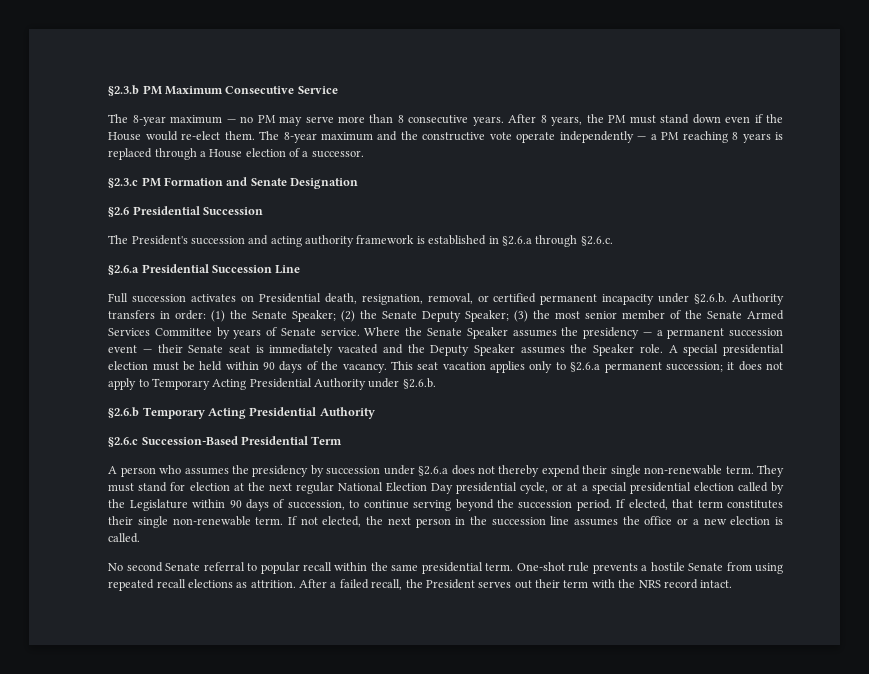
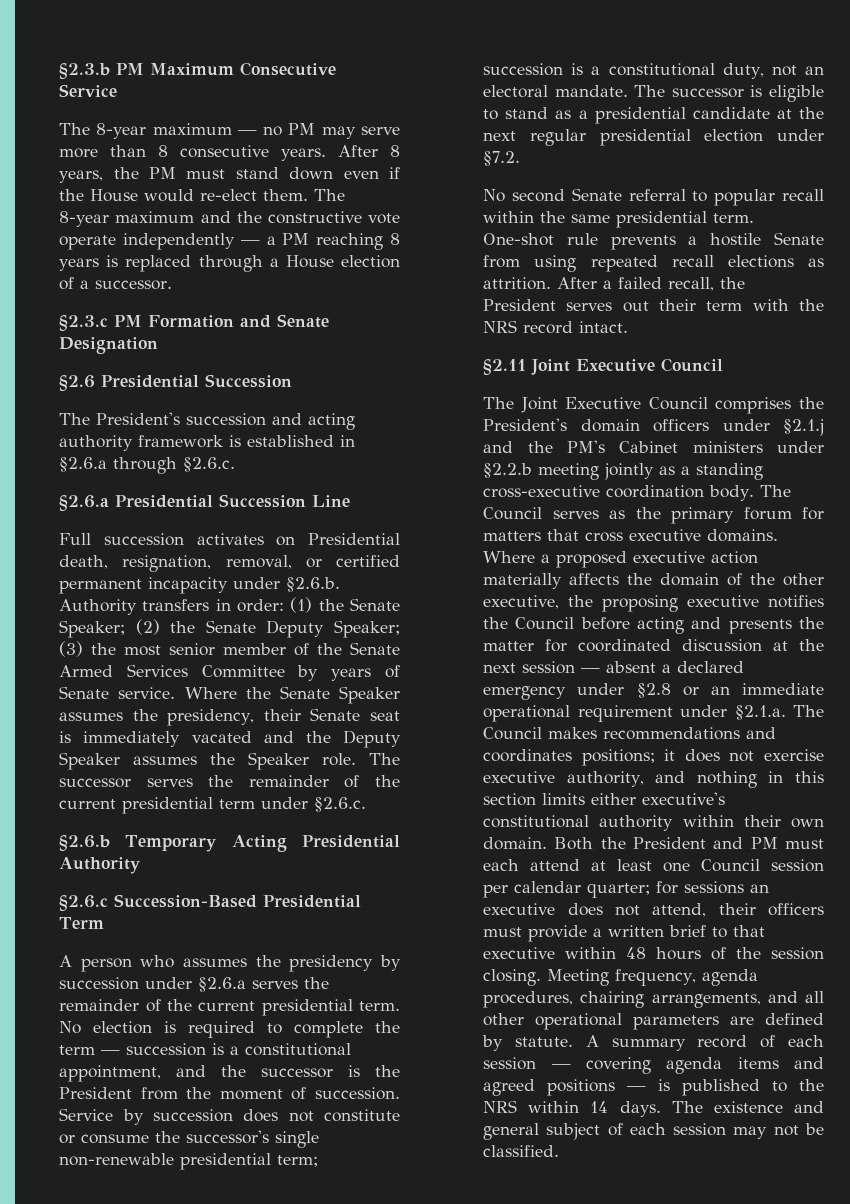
[582,327,784,339] [108,345,152,353] presidency — a permanent succession event — -> [167,709,255,726] presidency,
[668,344,785,356] [108,361,784,373] [108,378,436,390] A special presidential election must be held within 90 days of the vacancy. This seat vacation applies only to §2.6.a permanent succession; it does not apply to Temporary Acting Presidential Authority under §2.6.b. -> [368,753,400,765] [59,775,400,788] [59,797,367,814] The successor serves the remainder of the current presidential term under §2.6.c.
[451,465,785,477] [108,482,785,494] [108,499,784,511] [108,516,783,528] [108,533,141,543] does not thereby expend their single non-renewable term. They must stand for election at the next regular National Election Day presidential cycle, or at a special presidential election called by the Legislature within 90 days of succession, to continue serving beyond the succession period. If elected, that term constitutes their single non-renewable term. If not elected, the next person in the succession line assumes the office or a new election is called. -> [252,977,330,989] [59,999,400,1016] [59,1021,400,1038] [59,1043,352,1056] [59,1065,400,1082] [59,1087,400,1100] [59,1108,400,1125] [59,1130,320,1148] [59,1153,319,1170] [483,63,824,79] [483,85,824,102] [483,107,824,124] [483,129,824,146] [483,151,521,166] serves the remainder of the current presidential term. No election is required to complete the term — succession is a constitutional appointment, and the successor is the President from the moment of succession. Service by succession does not constitute or consume the successor's single non-renewable presidential term; succession is a constitutional duty, not an electoral mandate. The successor is eligible to stand as a presidential candidate at the next regular presidential election under §7.2.
(733, 584) none -> [483,358,724,375] [483,397,824,414] [483,418,824,436] [483,440,824,453] [483,463,764,480] [483,485,792,501] [483,507,824,524] [483,529,779,542] [483,551,759,568] [483,573,824,589] [483,595,824,612] [483,617,824,634] [483,639,824,652] [483,661,745,674] [483,683,824,700] [483,705,824,722] [483,727,777,740] [483,749,824,766] [483,771,824,788] [483,792,726,806] [483,815,824,831] [483,837,824,850] [483,859,824,872] [483,881,770,898] [483,903,824,917] [483,925,766,942] [483,947,824,960] [483,969,759,986] [483,991,824,1008] [483,1013,824,1030] [482,1035,824,1051] [483,1057,824,1074] [483,1079,824,1096] [483,1100,824,1117] [483,1123,824,1140] [483,1145,560,1157] // §2.11 Joint Executive Council // The Joint Executive Council comprises the President's domain officers under §2.1.j and the PM's Cabinet ministers under §2.2.b meeting jointly as a standing cross-executive coordination body. The Council serves as the primary forum for matters that cross executive domains. Where a proposed executive action materially affects the domain of the other executive, the proposing executive notifies the Council before acting and presents the matter for coordinated discussion at the next session — absent a declared emergency under §2.8 or an immediate operational requirement under §2.1.a. The Council makes recommendations and coordinates positions; it does not exercise executive authority, and nothing in this section limits either executive's constitutional authority within their own domain. Both the President and PM must each attend at least one Council session per calendar quarter; for sessions an executive does not attend, their officers must provide a written brief to that executive within 48 hours of the session closing. Meeting frequency, agenda procedures, chairing arrangements, and all other operational parameters are defined by statute. A summary record of each session — covering agenda items and agreed positions — is published to the NRS within 14 days. The existence and general subject of each session may not be classified.

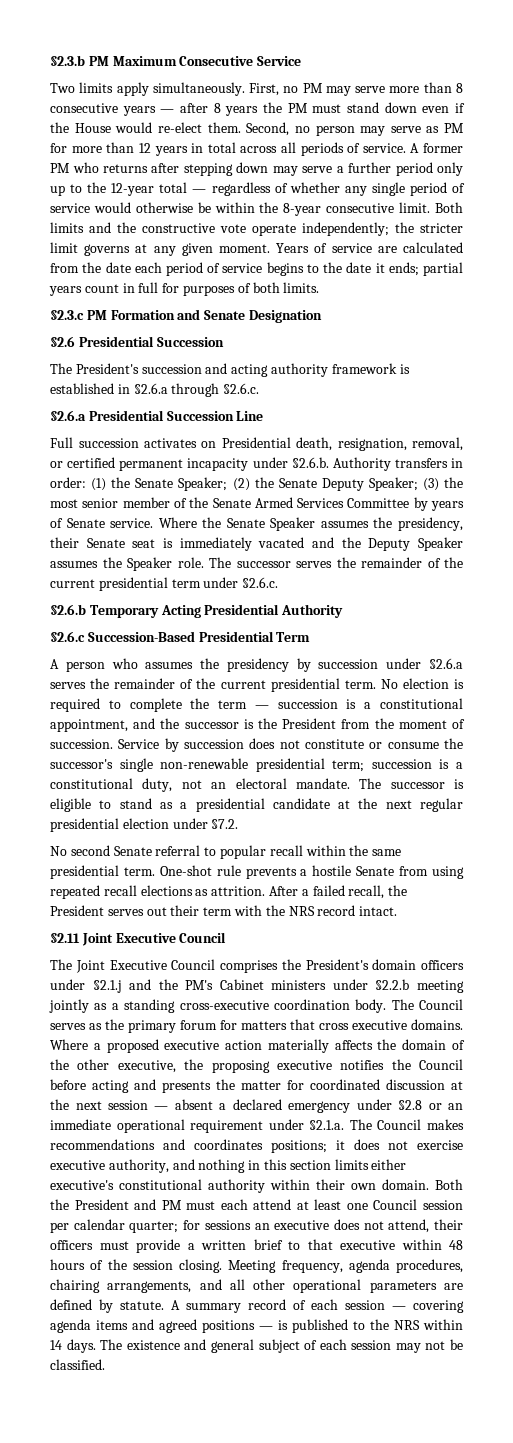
[59,123,257,139] The 8-year maximum — -> [50,82,280,96] Two limits apply simultaneously. First,
[281,145,400,161] [59,170,104,183] years. After 8 years, -> [122,103,259,116] years — after 8 years
[314,189,346,201] [59,211,195,227] The 8-year maximum -> [246,122,464,136] [50,142,463,156] [50,162,463,176] [50,182,465,196] [50,202,463,216] [50,222,85,233] Second, no person may serve as PM for more than 12 years in total across all periods of service. A former PM who returns after stepping down may serve a further period only up to the 12-year total — regardless of whether any single period of service would otherwise be within the 8-year consecutive limit. Both limits
[122,233,400,250] [59,255,400,272] [59,277,173,290] independently — a PM reaching 8 years is replaced through a House election of a successor. -> [302,222,463,236] [50,242,464,256] [50,262,463,276] [49,282,320,296] independently; the stricter limit governs at any given moment. Years of service are calculated from the date each period of service begins to the date it ends; partial years count in full for purposes of both limits.

